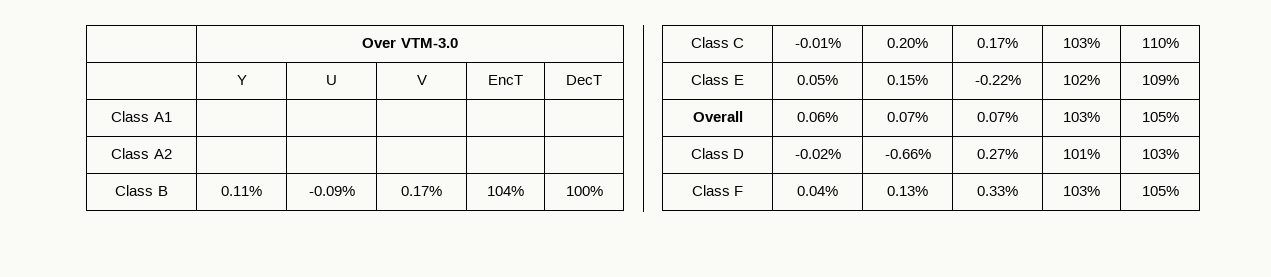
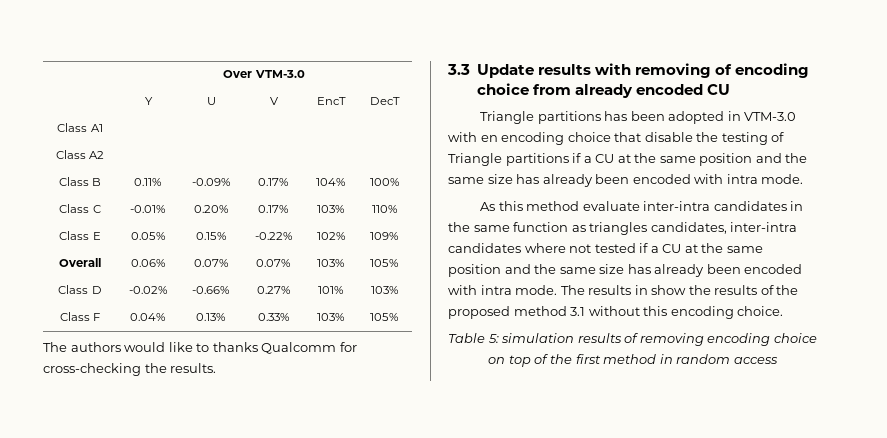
(1179, 191) none -> [43,342,357,354] [43,363,217,376] [447,63,809,78] [476,83,730,98] [480,111,797,124] [448,132,785,145] [448,153,808,166] [448,174,804,187] [480,201,804,211] [448,222,798,235] [448,243,763,253] [448,264,803,277] [448,285,799,295] [448,306,784,319] [448,333,817,346] [488,354,778,367] // The authors would like to thanks Qualcomm for cross-checking the results. // 3.3 Update results with removing of encoding choice from already encoded CU // Triangle partitions has been adopted in VTM-3.0 with en encoding choice that disable the testing of Triangle partitions if a CU at the same position and the same size has already been encoded with intra mode. // As this method evaluate inter-intra candidates in the same function as triangles candidates, inter-intra candidates where not tested if a CU at the same position and the same size has already been encoded with intra mode. The results in show the results of the proposed method 3.1 without this encoding choice. // Table 5: simulation results of removing encoding choice on top of the first method in random access

